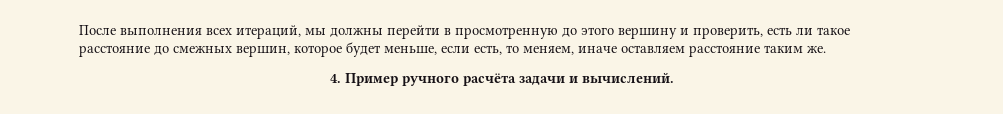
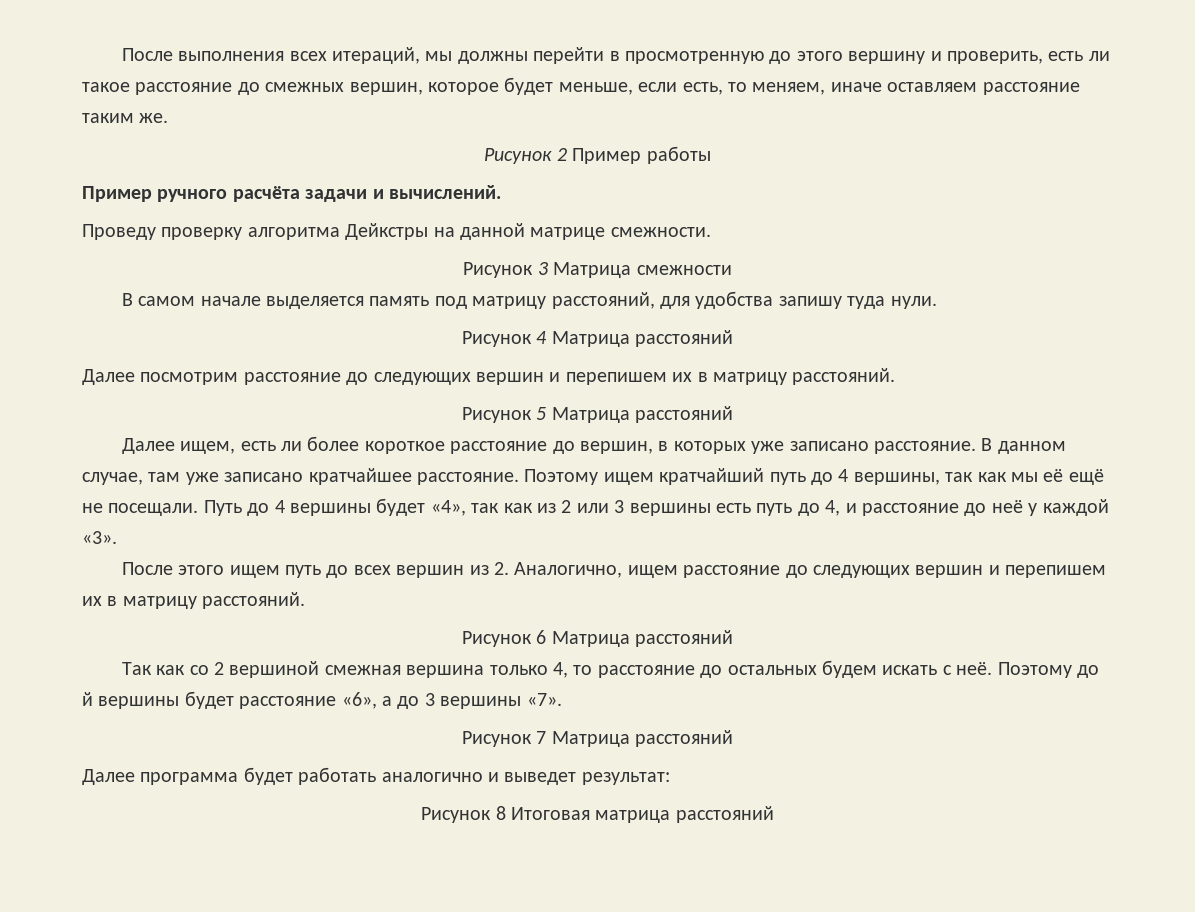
[329,74,341,83] 4. -> [484,146,711,164] Рисунок 2 Пример работы //
(674, 77) none -> [82,223,711,240] [463,262,732,278] [121,291,937,309] [461,330,734,347] [82,368,896,385] [461,406,734,423] [121,436,1066,454] [82,468,1104,485] [82,498,1109,516] [82,531,117,544] [121,562,1107,578] [82,592,306,609] [461,630,734,647] [121,660,1100,678] [82,691,562,709] [461,730,734,747] [82,767,670,785] [421,806,774,823] // Проведу проверку алгоритма Дейкстры на данной матрице смежности. // Рисунок 3 Матрица смежности // В самом начале выделяется память под матрицу расстояний, для удобства запишу туда нули. // Рисунок 4 Матрица расстояний // Далее посмотрим расстояние до следующих вершин и перепишем их в матрицу расстояний. // Рисунок 5 Матрица расстояний // Далее ищем, есть ли более короткое расстояние до вершин, в которых уже записано расстояние. В данном случае, там уже записано кратчайшее расстояние. Поэтому ищем кратчайший путь до 4 вершины, так как мы её ещё не посещали. Путь до 4 вершины будет «4», так как из 2 или 3 вершины есть путь до 4, и расстояние до неё у каждой «3». // После этого ищем путь до всех вершин из 2. Аналогично, ищем расстояние до следующих вершин и перепишем их в матрицу расстояний. // Рисунок 6 Матрица расстояний // Так как со 2 вершиной смежная вершина только 4, то расстояние до остальных будем искать с неё. Поэтому до й вершины будет расстояние «6», а до 3 вершины «7». // Рисунок 7 Матрица расстояний // Далее программа будет работать аналогично и выведет результат: // Рисунок 8 Итоговая матрица расстояний

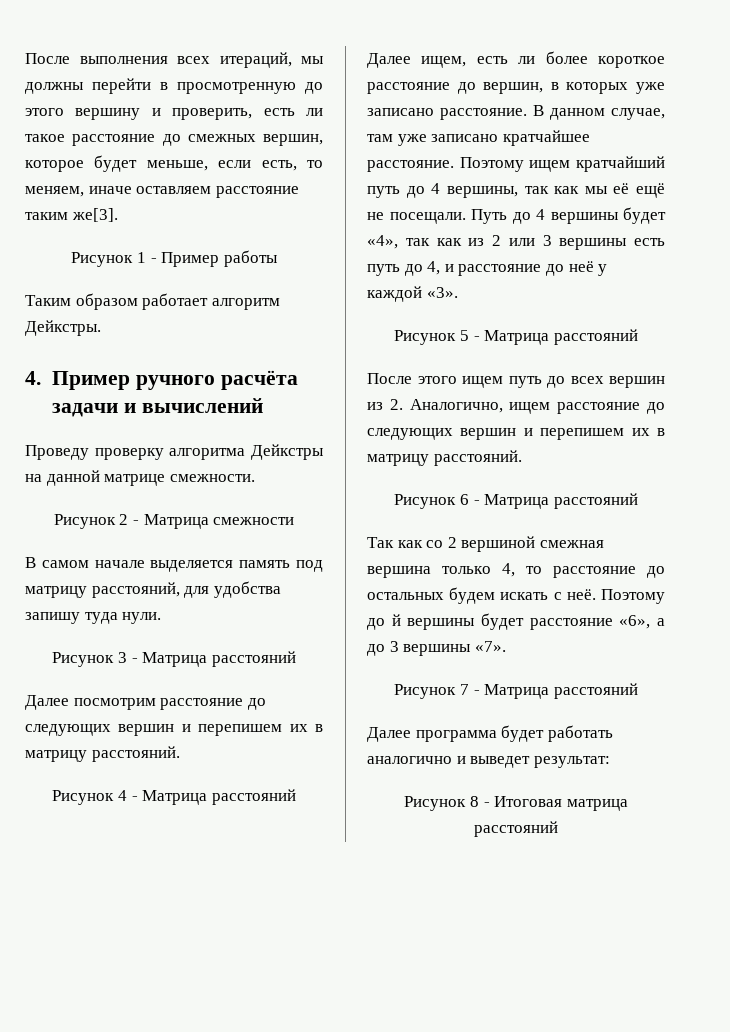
[139,113,169,123] [484,148,567,164] же. // Рисунок 2 -> [71,208,118,222] [71,252,157,267] же[3]. // Рисунок 1 -
(711, 155) none -> [25,293,280,310] [25,320,101,336] [25,371,41,385] Таким образом работает алгоритм Дейкстры. // 4.
[389,185,501,199] вычислений. -> [141,398,263,413] вычислений
[537,262,548,275] 3 -> [119,514,139,525] 2 -
[536,331,548,344] 4 -> [117,652,138,663] 3 -
[536,407,547,420] 5 -> [117,790,138,801] 4 -
(117, 537) none -> [394,329,638,345] // Рисунок 5 - Матрица расстояний
(547, 637) none -> [473,500,480,505] -
(547, 737) none -> [473,690,480,695] -
(506, 813) none -> [483,802,490,807] -

